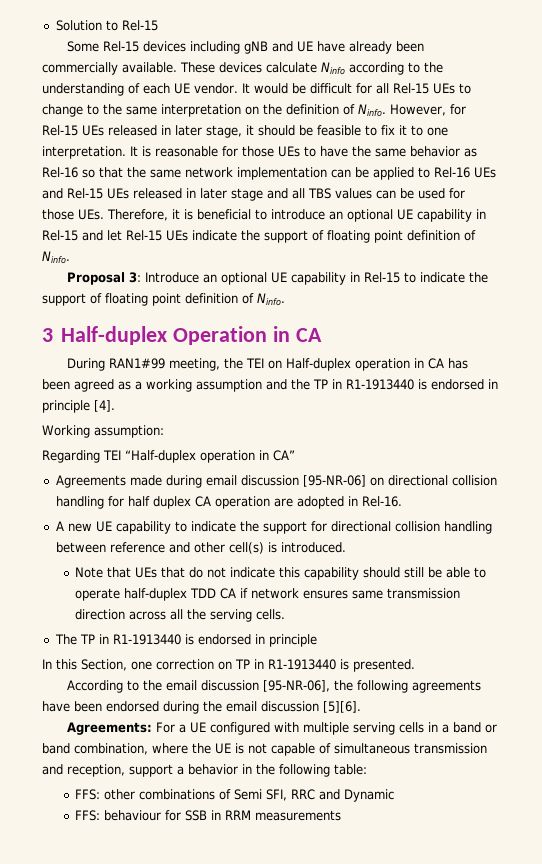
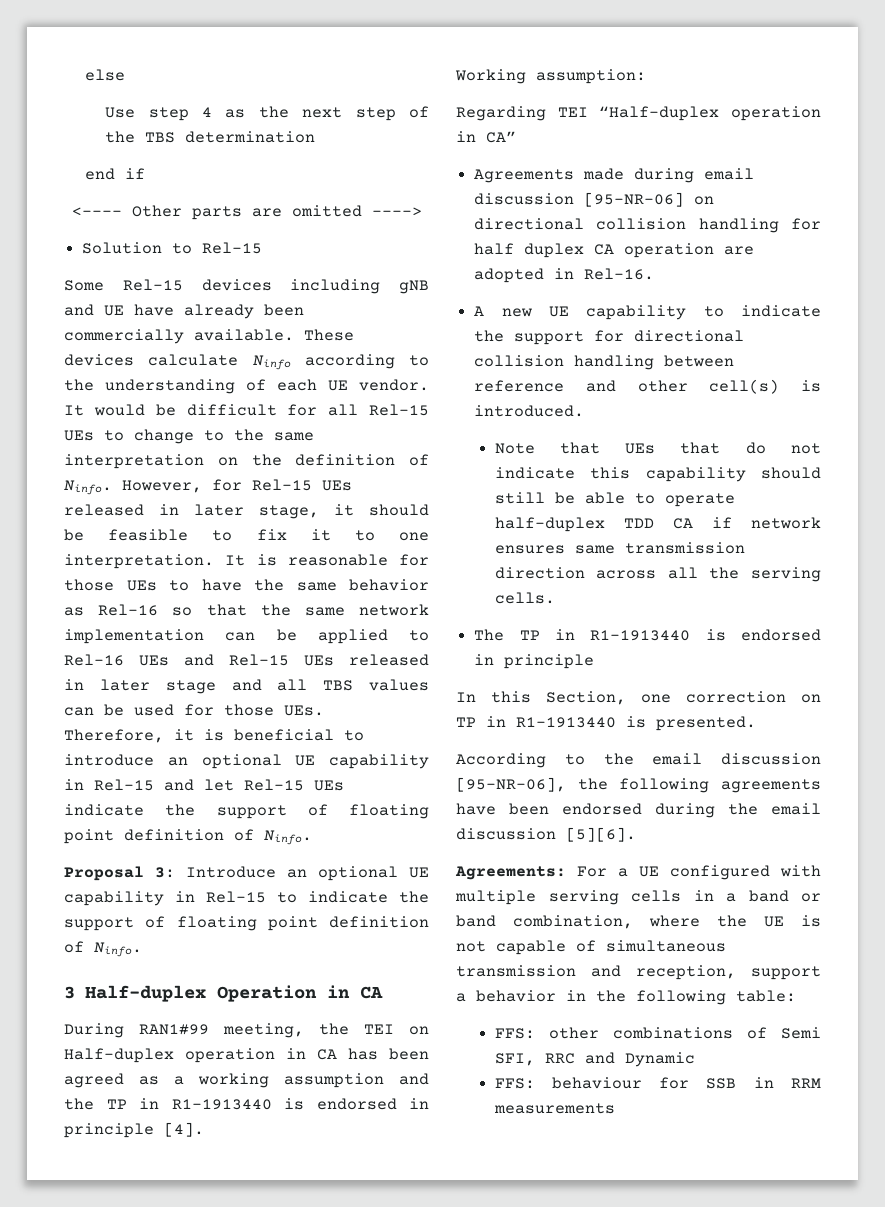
(55, 25) none -> [84,69,125,81] [105,106,429,121] [105,131,316,143] [84,168,145,180] [71,205,422,220] else // Use step 4 as the next step of the TBS determination // end if // <---- Other parts are omitted ----> //

